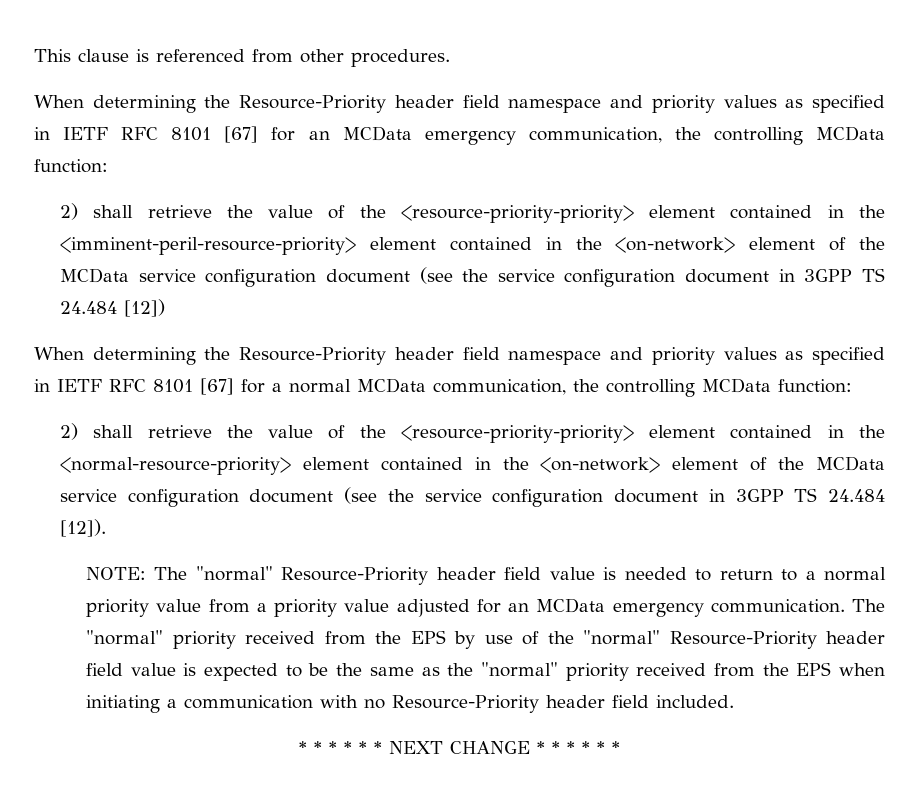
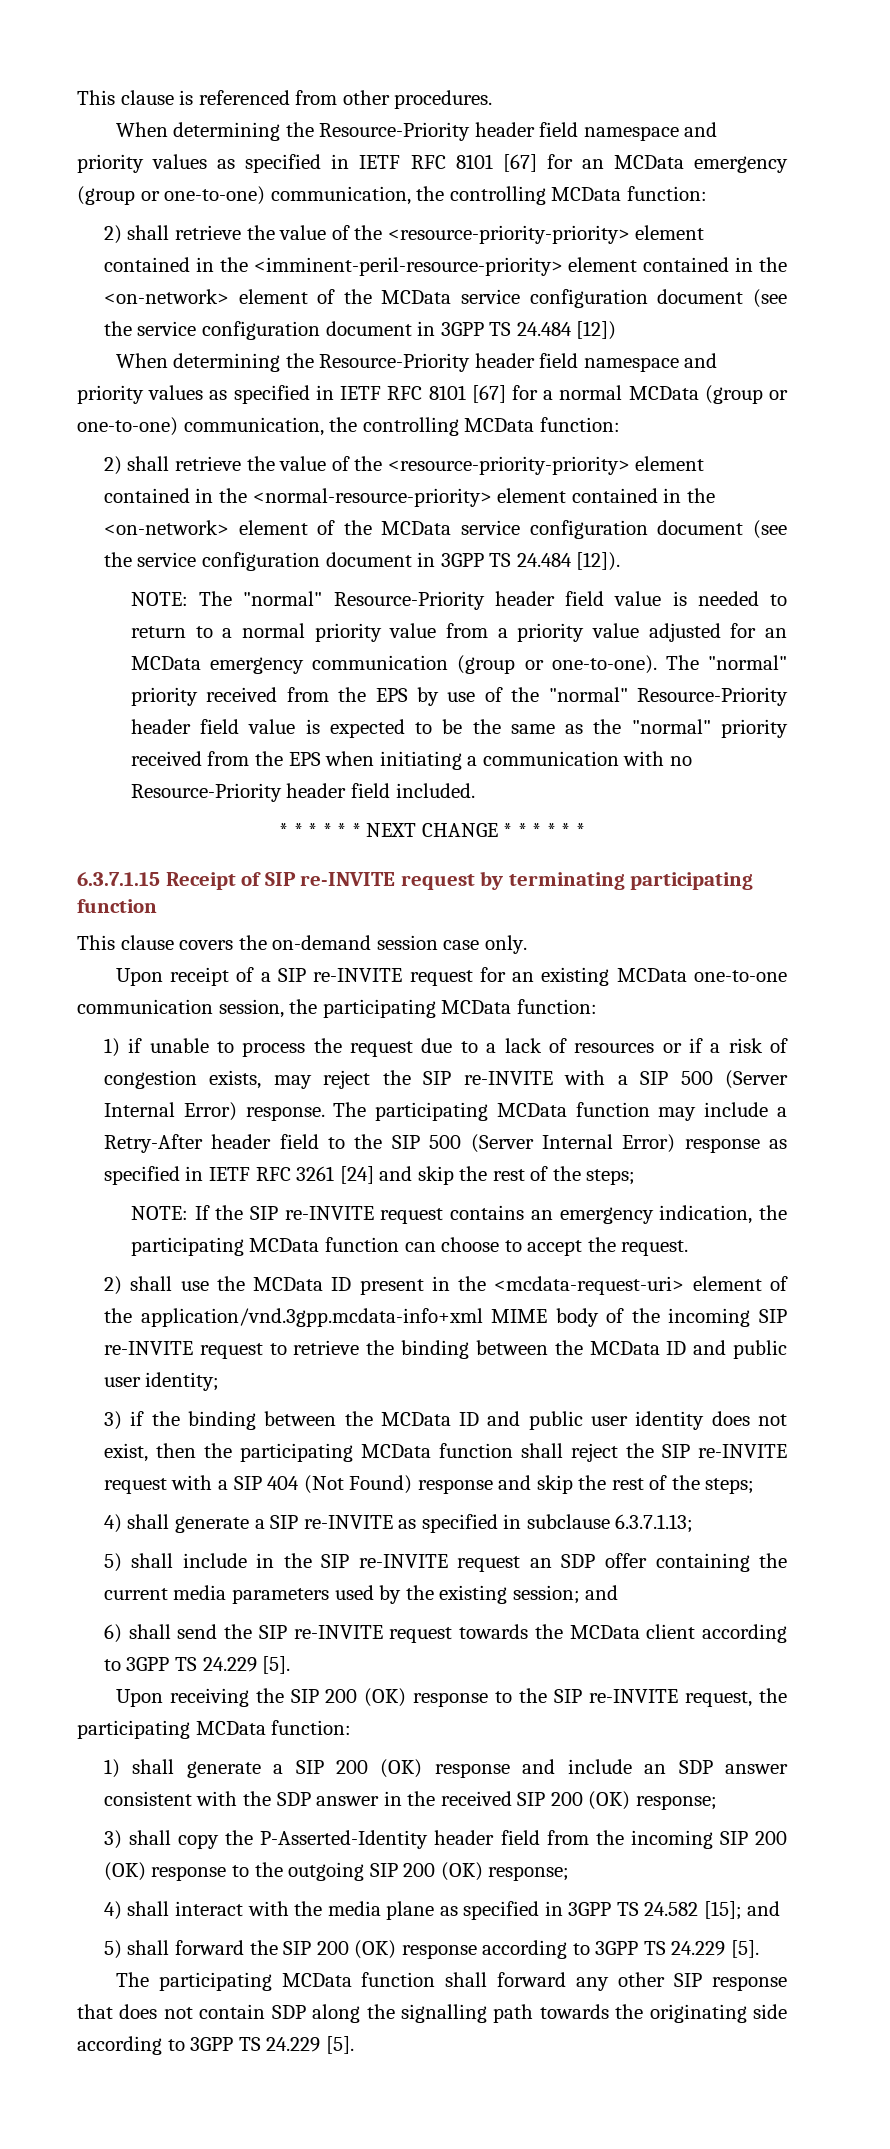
(516, 137) none -> [77,186,266,205] (group or one-to-one)
(426, 385) none -> [704,385,788,404] [77,417,178,436] (group or one-to-one)
[710,599,845,613] communication. -> [312,655,657,674] communication (group or one-to-one).
(620, 747) none -> [77,871,754,890] [77,899,157,913] [77,935,527,954] [115,967,787,986] [77,999,597,1018] [103,1038,789,1057] [103,1070,789,1089] [103,1102,788,1121] [103,1134,787,1153] [103,1166,636,1185] [130,1205,788,1224] [130,1237,689,1256] [103,1276,788,1295] [103,1308,788,1327] [103,1340,788,1359] [103,1372,220,1391] [103,1411,788,1430] [103,1443,788,1462] [103,1475,755,1494] [103,1514,694,1533] [103,1553,788,1572] [103,1585,619,1604] [103,1624,787,1643] [103,1656,291,1674] [115,1688,788,1707] [77,1720,352,1739] [103,1759,788,1778] [103,1791,717,1810] [103,1830,788,1849] [103,1862,570,1881] [103,1901,781,1920] [103,1940,759,1959] [115,1972,787,1991] [77,2004,787,2023] [77,2036,354,2055] // 6.3.7.1.15 Receipt of SIP re-INVITE request by terminating participating function // This clause covers the on-demand session case only. // Upon receipt of a SIP re-INVITE request for an existing MCData one-to-one communication session, the participating MCData function: // 1) if unable to process the request due to a lack of resources or if a risk of congestion exists, may reject the SIP re-INVITE with a SIP 500 (Server Internal Error) response. The participating MCData function may include a Retry-After header field to the SIP 500 (Server Internal Error) response as specified in IETF RFC 3261 [24] and skip the rest of the steps; // NOTE: If the SIP re-INVITE request contains an emergency indication, the participating MCData function can choose to accept the request. // 2) shall use the MCData ID present in the <mcdata-request-uri> element of the application/vnd.3gpp.mcdata-info+xml MIME body of the incoming SIP re-INVITE request to retrieve the binding between the MCData ID and public user identity; // 3) if the binding between the MCData ID and public user identity does not exist, then the participating MCData function shall reject the SIP re-INVITE request with a SIP 404 (Not Found) response and skip the rest of the steps; // 4) shall generate a SIP re-INVITE as specified in subclause 6.3.7.1.13; // 5) shall include in the SIP re-INVITE request an SDP offer containing the current media parameters used by the existing session; and // 6) shall send the SIP re-INVITE request towards the MCData client according to 3GPP TS 24.229 [5]. // Upon receiving the SIP 200 (OK) response to the SIP re-INVITE request, the participating MCData function: // 1) shall generate a SIP 200 (OK) response and include an SDP answer consistent with the SDP answer in the received SIP 200 (OK) response; // 3) shall copy the P-Asserted-Identity header field from the incoming SIP 200 (OK) response to the outgoing SIP 200 (OK) response; // 4) shall interact with the media plane as specified in 3GPP TS 24.582 [15]; and // 5) shall forward the SIP 200 (OK) response according to 3GPP TS 24.229 [5]. // The participating MCData function shall forward any other SIP response that does not contain SDP along the signalling path towards the originating side according to 3GPP TS 24.229 [5].

